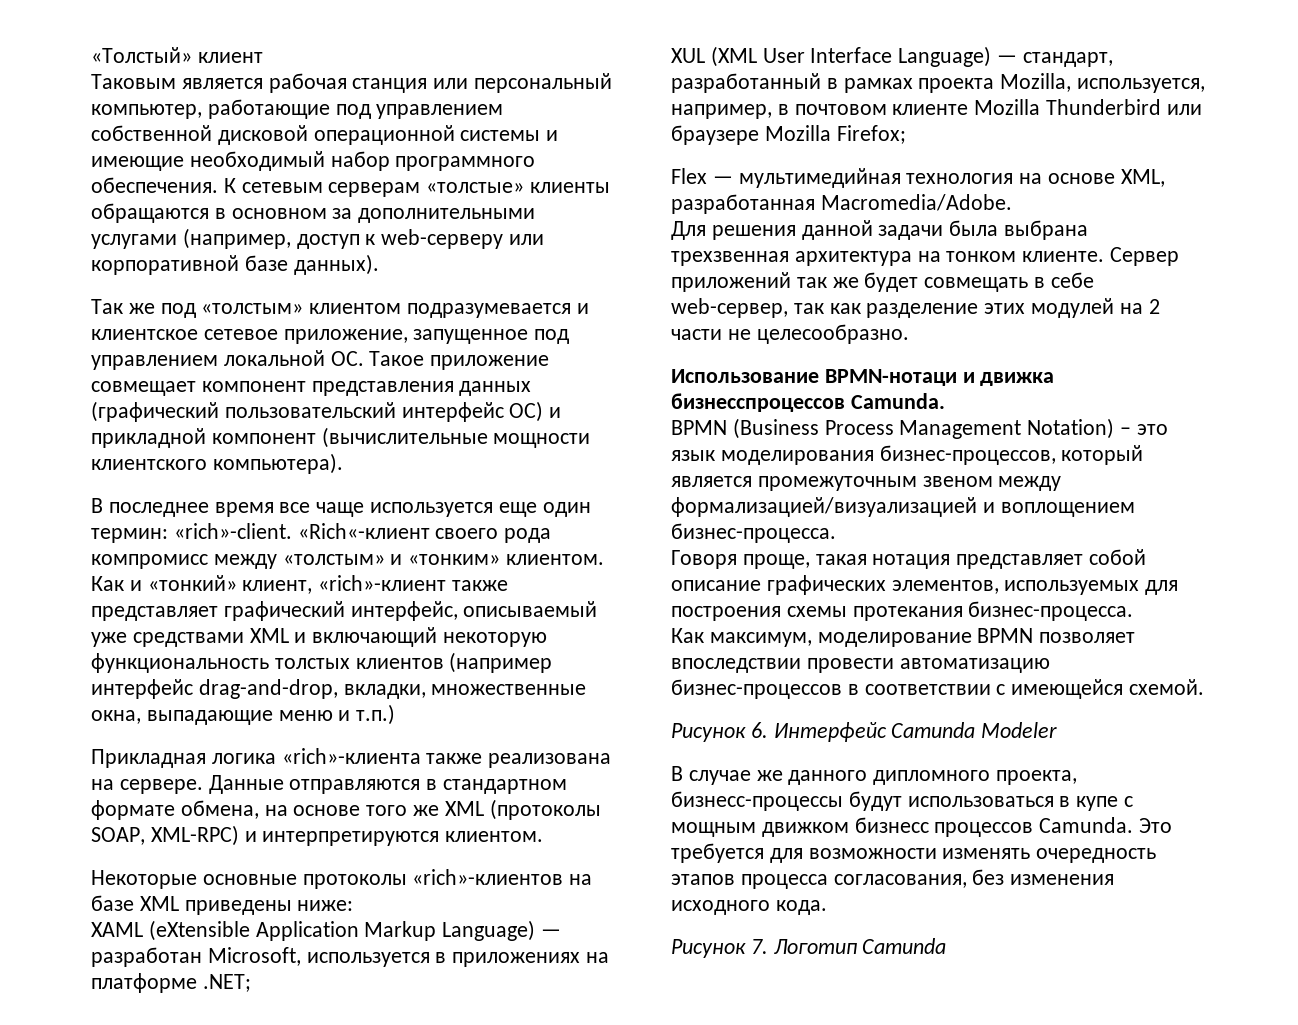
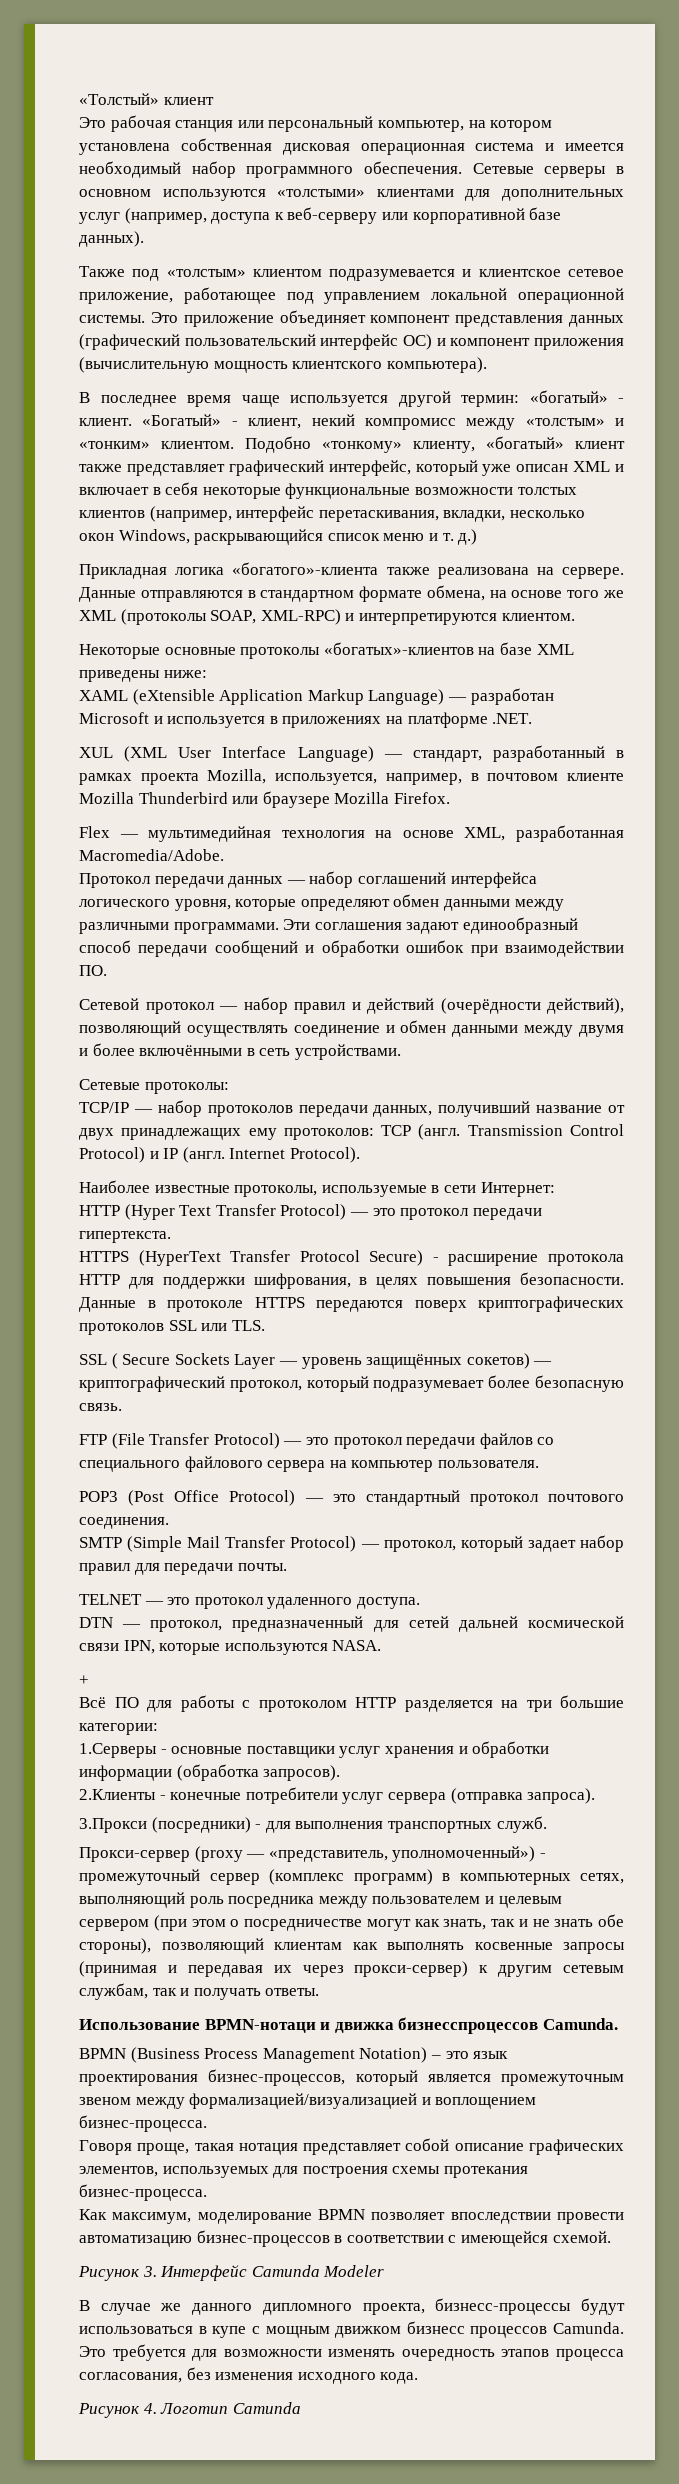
[91,74,263,89] Таковым является -> [79,117,106,128] Это
[207,99,504,119] [91,125,559,145] [91,151,536,171] [91,177,611,197] [91,203,536,223] [91,228,504,249] работающие под управлением собственной дисковой операционной системы и имеющие необходимый набор программного обеспечения. К сетевым серверам «толстые» клиенты обращаются в основном за дополнительными услугами (например, доступ к web-серверу -> [468,120,553,132] [79,138,624,155] [79,161,624,178] [79,189,624,201] [79,207,378,224] на котором установлена собственная дисковая операционная система и имеется необходимый набор программного обеспечения. Сетевые серверы в основном используются «толстыми» клиентами для дополнительных услуг (например, доступа к веб-серверу
[91,299,155,314] Так же -> [79,266,125,277] Также
[413,329,529,344] запущенное -> [183,287,276,304] работающее
[330,351,550,370] [91,381,196,396] ОС. Такое приложение совмещает -> [518,288,624,304] [79,310,366,327] операционной системы. Это приложение объединяет
[91,427,591,448] прикладной компонент (вычислительные мощности -> [450,338,625,350] [79,357,288,373] компонент приложения (вычислительную мощность
[279,502,311,513] все -> (231, 401) none
[498,502,591,517] [91,523,552,543] еще один термин: «rich»-client. «Rich«-клиент своего рода -> [398,390,624,407] [79,414,355,429] другой термин: «богатый» - клиент. «Богатый» - клиент, некий
[91,575,509,594] [91,601,598,621] [91,627,548,647] [91,652,553,673] [91,679,587,699] [91,704,396,725] Как и «тонкий» клиент, «rich»-клиент также представляет графический интерфейс, описываемый уже средствами XML и включающий некоторую функциональность толстых клиентов (например интерфейс drag-and-drop, вкладки, множественные окна, выпадающие меню и т.п.) -> [245,436,625,453] [79,460,624,476] [79,482,577,499] [79,506,585,522] [79,529,478,545] Подобно «тонкому» клиенту, «богатый» клиент также представляет графический интерфейс, который уже описан XML и включает в себя некоторые функциональные возможности толстых клиентов (например, интерфейс перетаскивания, вкладки, несколько окон Windows, раскрывающийся список меню и т. д.)
[281,748,421,764] «rich»-клиента -> [232,562,379,575] «богатого»-клиента
[412,869,564,885] «rich»-клиентов -> [323,642,474,655] «богатых»-клиентов
[207,947,301,966] Microsoft, -> [79,712,163,724] Microsoft и
[202,974,251,992] .NET; -> [492,713,533,724] .NET.
[836,125,906,144] Firefox; -> [393,792,450,804] Firefox.
[671,220,1089,240] [671,247,1180,266] [671,272,1094,292] [671,298,1160,318] [671,324,909,344] Для решения данной задачи была выбрана трехзвенная архитектура на тонком клиенте. Сервер приложений так же будет совмещать в себе web-сервер, так как разделение этих модулей на 2 части не целесообразно. -> [79,871,537,888] [79,894,564,911] [79,917,578,934] [79,940,624,957] [79,965,107,976] [79,997,624,1014] [79,1020,624,1037] [79,1043,401,1060] [79,1079,229,1094] [79,1100,625,1117] [79,1124,624,1140] [79,1147,360,1163] [79,1180,555,1197] [79,1204,542,1220] [79,1231,171,1243] [79,1250,624,1266] [79,1272,624,1289] [79,1296,624,1312] [79,1320,265,1335] [79,1353,553,1369] [79,1375,624,1392] [79,1403,122,1411] [79,1433,555,1449] [79,1456,539,1472] [79,1490,624,1506] [79,1517,169,1529] [79,1535,624,1552] [79,1563,287,1575] [79,1594,420,1609] [79,1616,625,1632] [79,1640,382,1655] [79,1675,89,1685] [79,1695,624,1712] [79,1723,158,1735] [79,1741,550,1758] [79,1764,341,1781] [79,1787,596,1804] [79,1816,547,1833] [79,1846,546,1862] [79,1869,624,1885] [79,1892,562,1908] [79,1914,624,1931] [79,1938,625,1954] [79,1961,624,1977] [79,1983,320,2000] Протокол передачи данных — набор соглашений интерфейса логического уровня, которые определяют обмен данными между различными программами. Эти соглашения задают единообразный способ передачи сообщений и обработки ошибок при взаимодействии ПО. // Сетевой протокол — набор правил и действий (очерёдности действий), позволяющий осуществлять соединение и обмен данными между двумя и более включёнными в сеть устройствами. // Сетевые протоколы: // TCP/IP — набор протоколов передачи данных, получивший название от двух принадлежащих ему протоколов: TCP (англ. Transmission Control Protocol) и IP (англ. Internet Protocol). // Наиболее известные протоколы, используемые в сети Интернет: // HTTP (Hyper Text Transfer Protocol) — это протокол передачи гипертекста. // HTTPS (HyperText Transfer Protocol Secure) - расширение протокола HTTP для поддержки шифрования, в целях повышения безопасности. Данные в протоколе HTTPS передаются поверх криптографических протоколов SSL или TLS. // SSL ( Secure Sockets Layer — уровень защищённых cокетов) — криптографический протокол, который подразумевает более безопасную связь. // FTP (File Transfer Protocol) — это протокол передачи файлов со специального файлового сервера на компьютер пользователя. // POP3 (Post Office Protocol) — это стандартный протокол почтового соединения. // SMTP (Simple Mail Transfer Protocol) — протокол, который задает набор правил для передачи почты. // TELNET — это протокол удаленного доступа. // DTN — протокол, предназначенный для сетей дальней космической связи IPN, которые используются NASA. // + // Всё ПО для работы с протоколом HTTP разделяется на три большие категории: // 1.Серверы - основные поставщики услуг хранения и обработки информации (обработка запросов). // 2.Клиенты - конечные потребители услуг сервера (отправка запроса). // 3.Прокси (посредники) - для выполнения транспортных служб. // Прокси-сервер (proxy — «представитель, уполномоченный») - промежуточный сервер (комплекс программ) в компьютерных сетях, выполняющий роль посредника между пользователем и целевым сервером (при этом о посредничестве могут как знать, так и не знать обе стороны), позволяющий клиентам как выполнять косвенные запросы (принимая и передавая их через прокси-сервер) к другим сетевым службам, так и получать ответы.
[720,450,874,465] моделирования -> [79,2074,198,2086] проектирования
[750,722,768,738] 6. -> [142,2266,157,2277] 3.
[750,939,768,954] 7. -> [143,2403,157,2414] 4.

